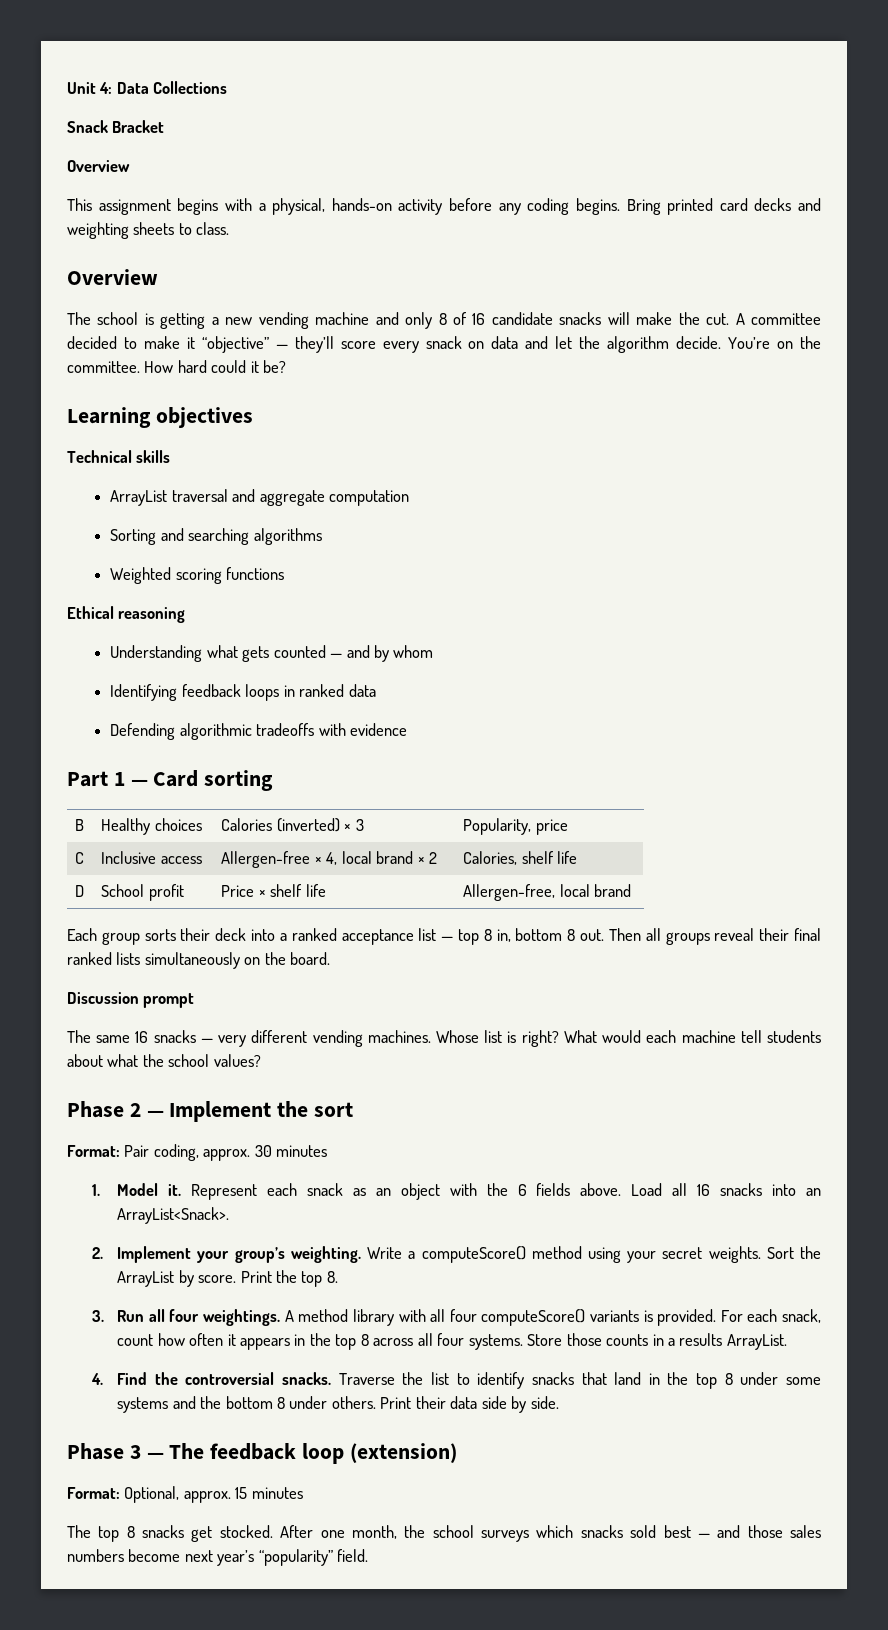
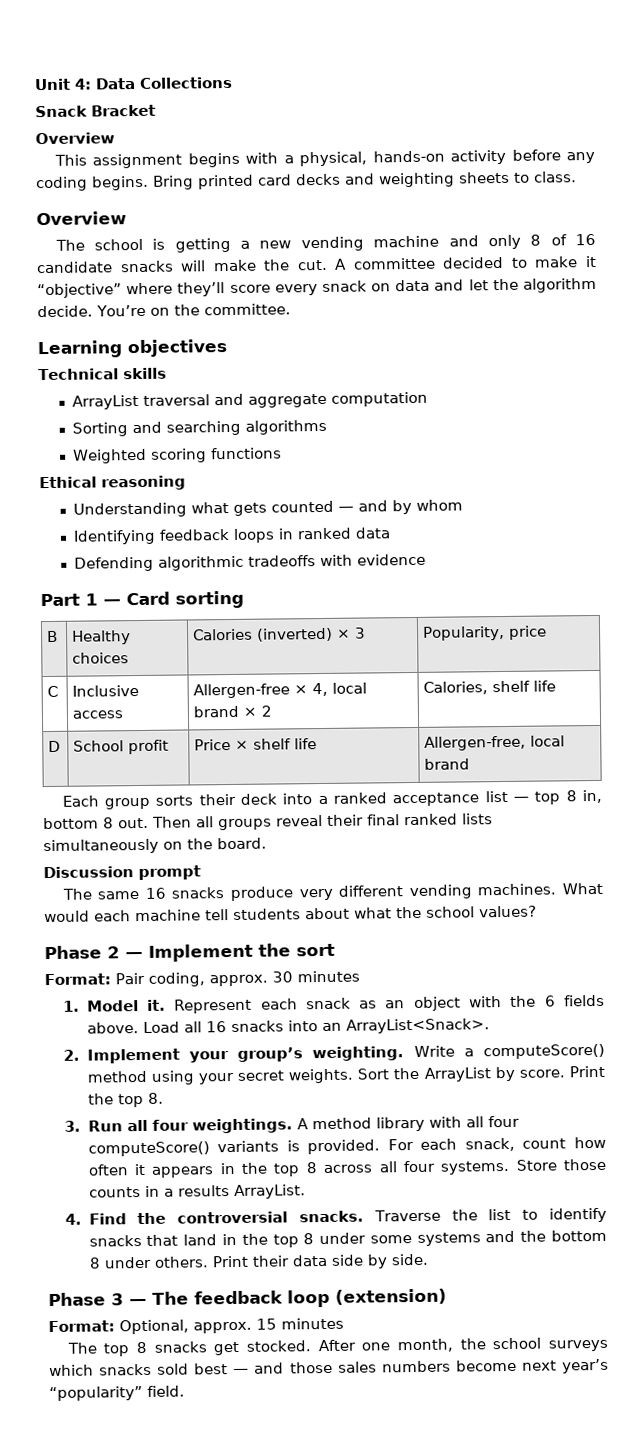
[275,344,288,349] — -> [126,282,174,295] where
[144,360,287,373] How hard could it be? -> (291, 309) none
[200,1038,213,1043] — -> [230,886,294,902] produce
[436,1030,559,1047] Whose list is right? -> (557, 889) none

